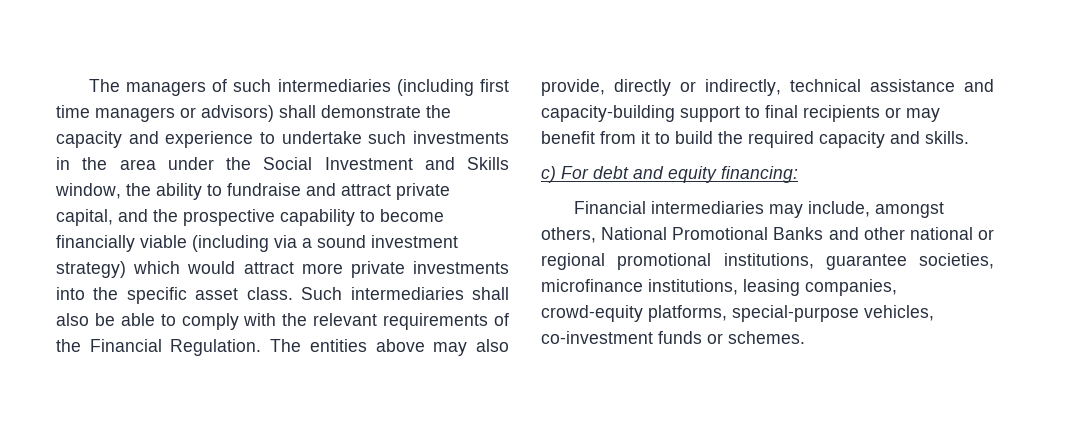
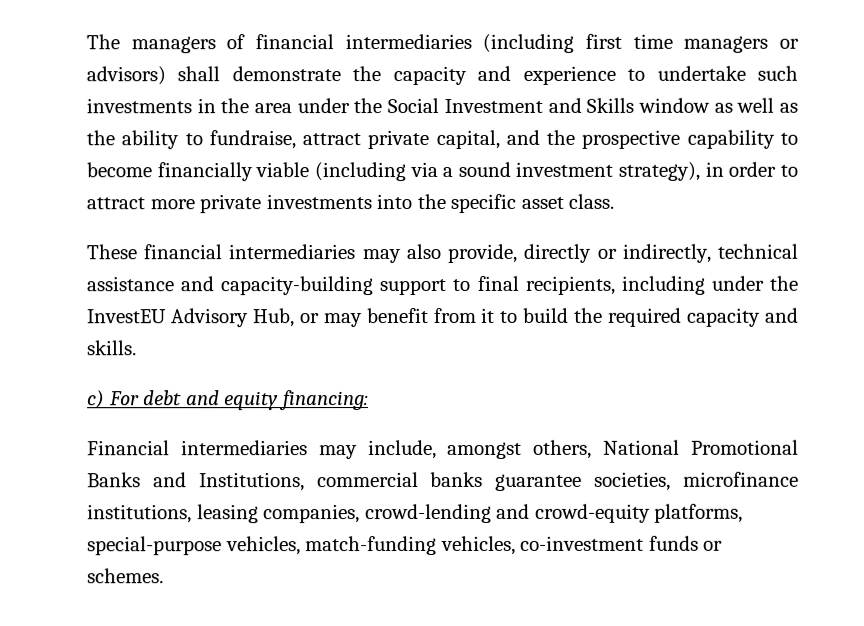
[233,79,272,92] such -> [255,34,335,50] financial
[55,183,121,199] window, -> [637,97,799,113] window as well as
[227,183,336,196] fundraise and -> [208,130,296,150] fundraise,
[56,261,236,278] strategy) which would -> [618,161,798,181] strategy), in order to
[301,287,509,300] [56,313,510,330] [56,339,425,356] Such intermediaries shall also be able to comply with the relevant requirements of the Financial Regulation. The entities above -> [86,244,356,260] // These financial intermediaries
[803,105,880,122] recipients -> [524,275,798,295] [86,308,295,328] recipients, including under the InvestEU Advisory Hub,
[863,227,995,240] [541,253,814,270] other national or regional promotional institutions, -> [198,471,484,492] Institutions, commercial banks
(897, 287) none -> [364,503,531,524] crowd-lending and
(934, 313) none -> [305,535,516,556] match-funding vehicles,

